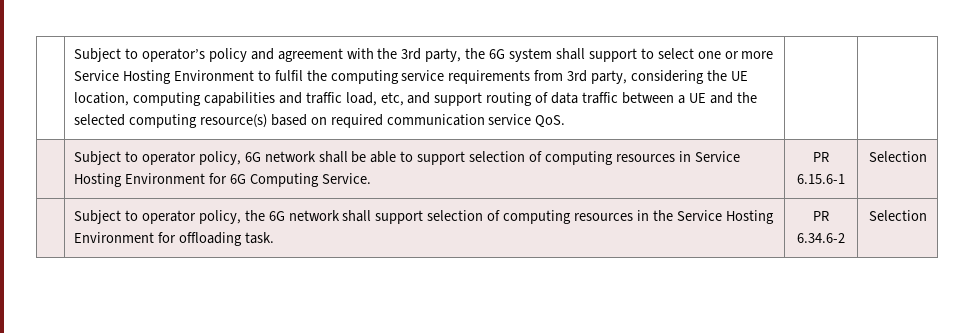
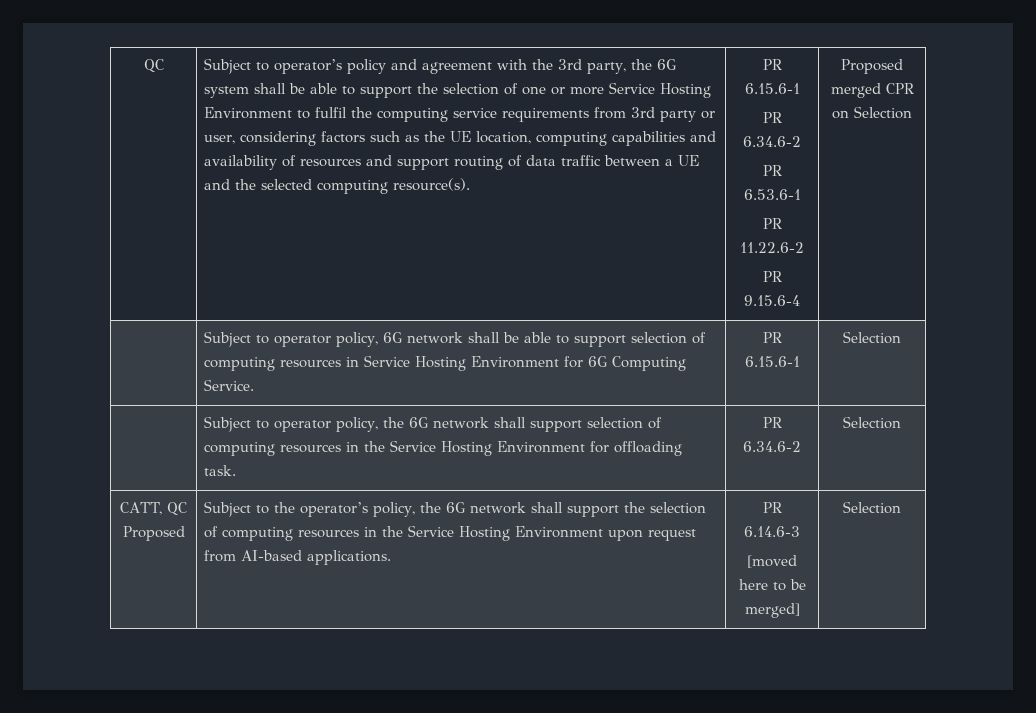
(74, 55) none -> [143,59,164,73] QC
[588,48,694,62] support to select -> [288,83,518,98] be able to support the selection of
[591,70,705,84] party, considering -> [659,110,715,122] [203,131,419,146] party or user, considering factors such as
[305,92,404,106] traffic load, etc, -> [203,155,361,170] availability of resources
[199,114,566,128] resource(s) based on required communication service QoS. | | -> [392,178,470,191] [762,59,782,70] [744,83,800,94] [762,112,782,123] [743,136,801,147] [762,165,782,176] [743,189,801,200] [762,218,782,229] [740,242,804,253] [762,271,782,282] [744,295,800,306] [841,59,903,74] [830,83,914,98] [832,106,912,119] resource(s). | PR 6.15.6-1 // PR 6.34.6-2 // PR 6.53.6-1 // PR 11.22.6-2 // PR 9.15.6-4 | Proposed merged CPR on Selection
(927, 215) none -> [119,502,188,516] [122,526,185,541] [203,501,706,517] [203,525,696,541] [203,550,391,565] [762,502,782,513] [744,526,800,537] [747,555,797,568] [738,579,806,591] [744,603,800,618] [843,501,901,514] // CATT, QC Proposed | Subject to the operator’s policy, the 6G network shall support the selection of computing resources in the Service Hosting Environment upon request from AI-based applications. | PR 6.14.6-3 // [moved here to be merged] | Selection

